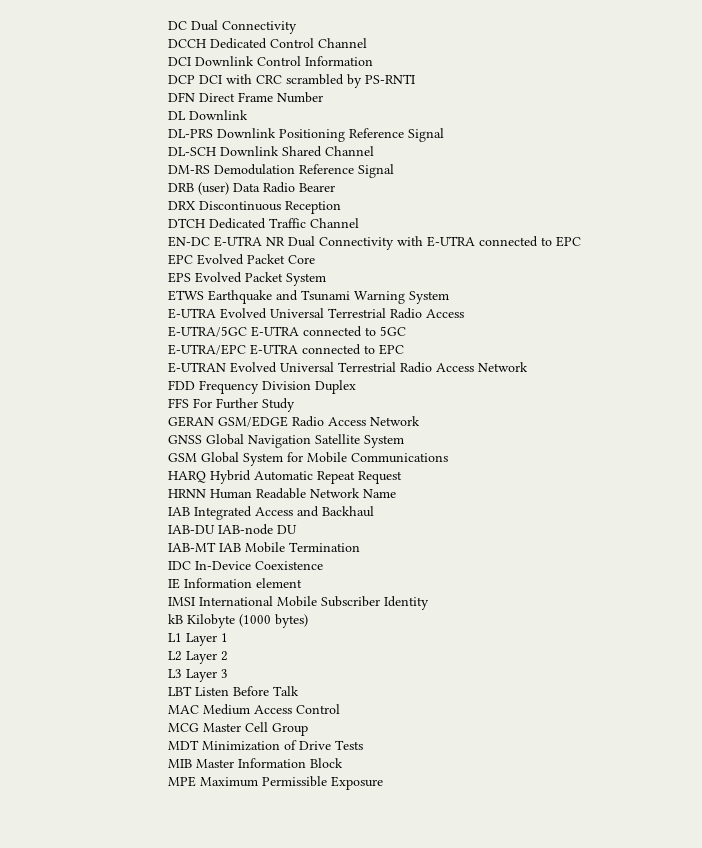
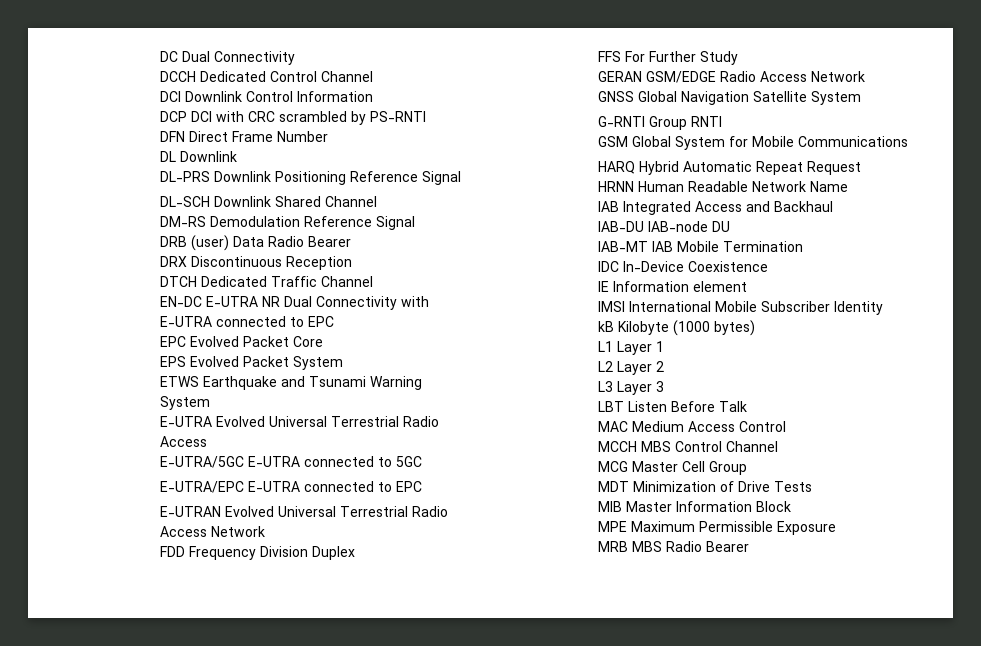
(404, 441) none -> [597,116,722,130] // G-RNTI Group RNTI
(340, 709) none -> [597,441,778,452] // MCCH MBS Control Channel
(383, 783) none -> [597,541,749,552] // MRB MBS Radio Bearer

